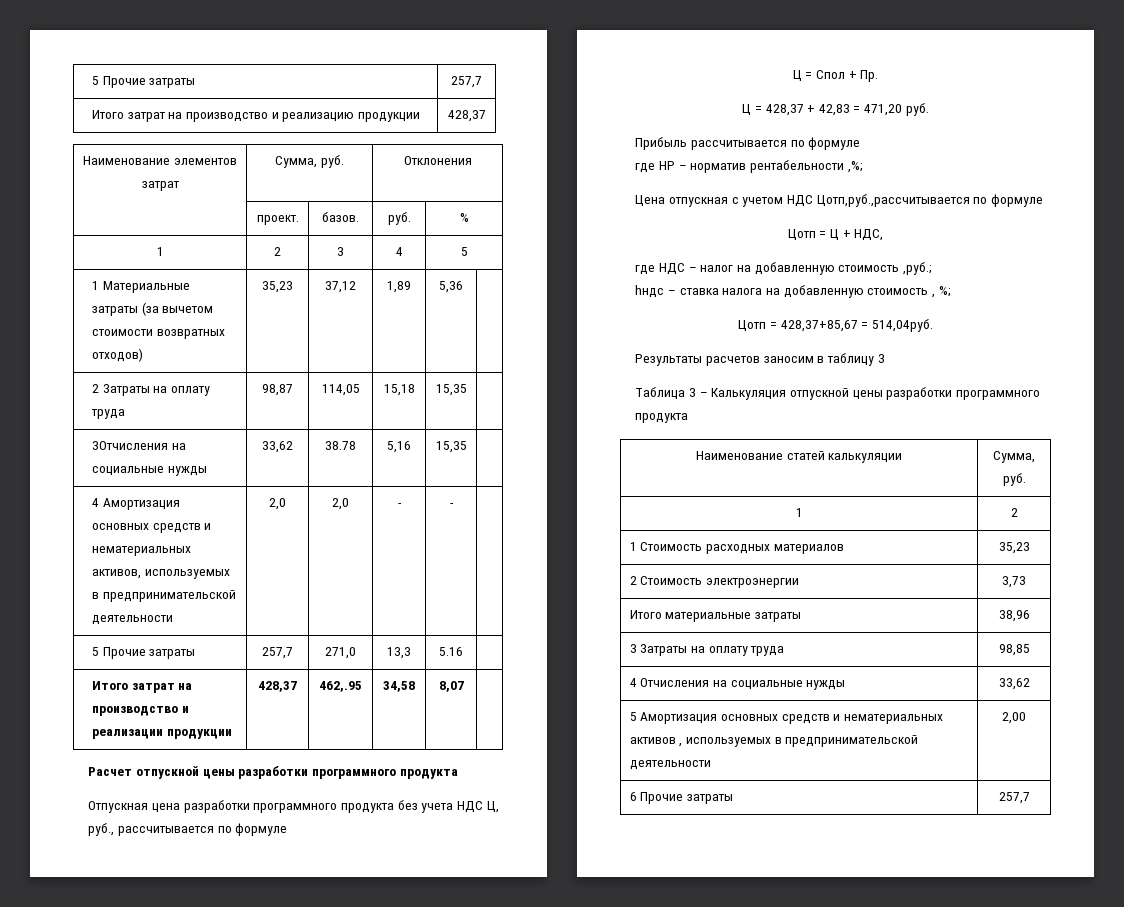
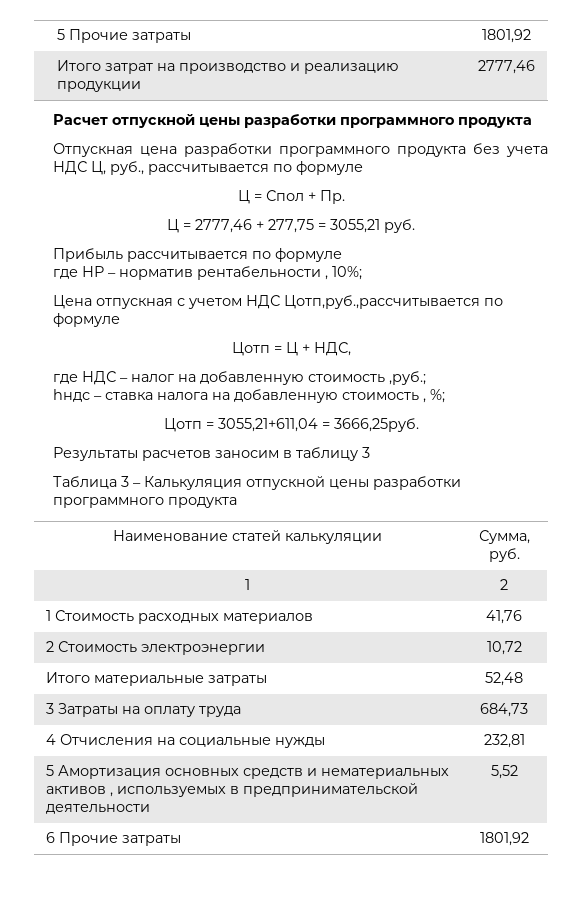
[92,76,196,88] [451,76,482,88] 5 Прочие затраты | 257,7 -> [56,29,191,43] [482,29,531,43] 5 Прочие затраты | 1801,92
[447,110,486,122] [83,156,237,165] [141,181,179,191] [275,155,344,168] [403,156,472,165] [256,215,299,225] [322,212,359,222] [387,212,411,225] [459,213,469,222] [156,247,164,256] [274,247,281,256] [337,247,344,256] [395,247,403,256] [460,247,468,256] [92,281,190,293] [92,302,214,316] [92,329,225,339] [92,348,144,362] [262,281,293,293] [325,281,356,293] [387,281,411,293] [439,281,463,293] [92,384,210,396] [91,409,126,419] [262,384,293,396] [321,384,360,396] [383,384,415,396] [435,384,467,396] [92,441,186,450] [92,466,207,476] [262,441,293,453] [325,441,356,450] [387,441,411,453] [435,441,467,453] [92,498,180,510] [92,523,212,533] [92,546,192,556] [92,569,230,579] [92,590,236,602] [92,615,174,625] [269,498,286,510] [332,498,349,510] [397,503,402,507] [449,503,454,507] [92,647,196,659] [262,647,293,659] [325,647,356,659] [387,647,411,659] [439,647,463,656] [92,681,193,693] [92,706,189,716] [92,729,232,739] [258,681,297,692] [319,681,362,692] [383,681,415,692] [438,681,464,692] 428,37 // Наименование элементов затрат | Сумма, руб. | Отклонения // | проект. | базов. | руб. | % // 1 | 2 | 3 | 4 | 5 // 1 Материальные затраты (за вычетом стоимости возвратных отходов) | 35,23 | 37,12 | 1,89 | 5,36 | // 2 Затраты на оплату труда | 98,87 | 114,05 | 15,18 | 15,35 | // 3Отчисления на социальные нужды | 33,62 | 38.78 | 5,16 | 15,35 | // 4 Амортизация основных средств и нематериальных активов, используемых в предпринимательской деятельности | 2,0 | 2,0 | - | - | // 5 Прочие затраты | 257,7 | 271,0 | 13,3 | 5.16 | // Итого затрат на производство и реализации продукции | 428,37 | 462,.95 | 34,58 | 8,07 | -> [478,60,535,74] 2777,46
[765,104,903,116] 428,37 + 42,83 = 471,20 -> [195,219,380,233] 2777,46 + 277,75 = 3055,21
[847,161,863,173] ,%; -> [324,266,362,280] , 10%;
[780,319,933,332] 428,37+85,67 = 514,04руб. -> [217,418,419,432] 3055,21+611,04 = 3666,25руб.
[998,542,1030,554] 35,23 -> [485,610,522,624] 41,76
[1002,576,1026,588] 3,73 -> [486,641,522,655] 10,72
[998,610,1030,622] 38,96 -> [484,672,523,686] 52,48
[998,644,1030,656] 98,85 -> [479,703,528,717] 684,73
[998,678,1030,690] 33,62 -> [483,734,525,748] 232,81
[1002,712,1026,724] 2,00 -> [490,765,518,779] 5,52
[998,792,1030,804] 257,7 -> [479,832,529,846] 1801,92

